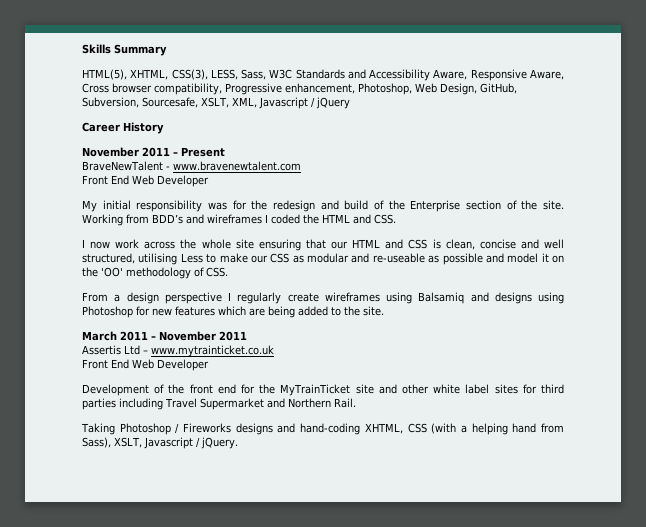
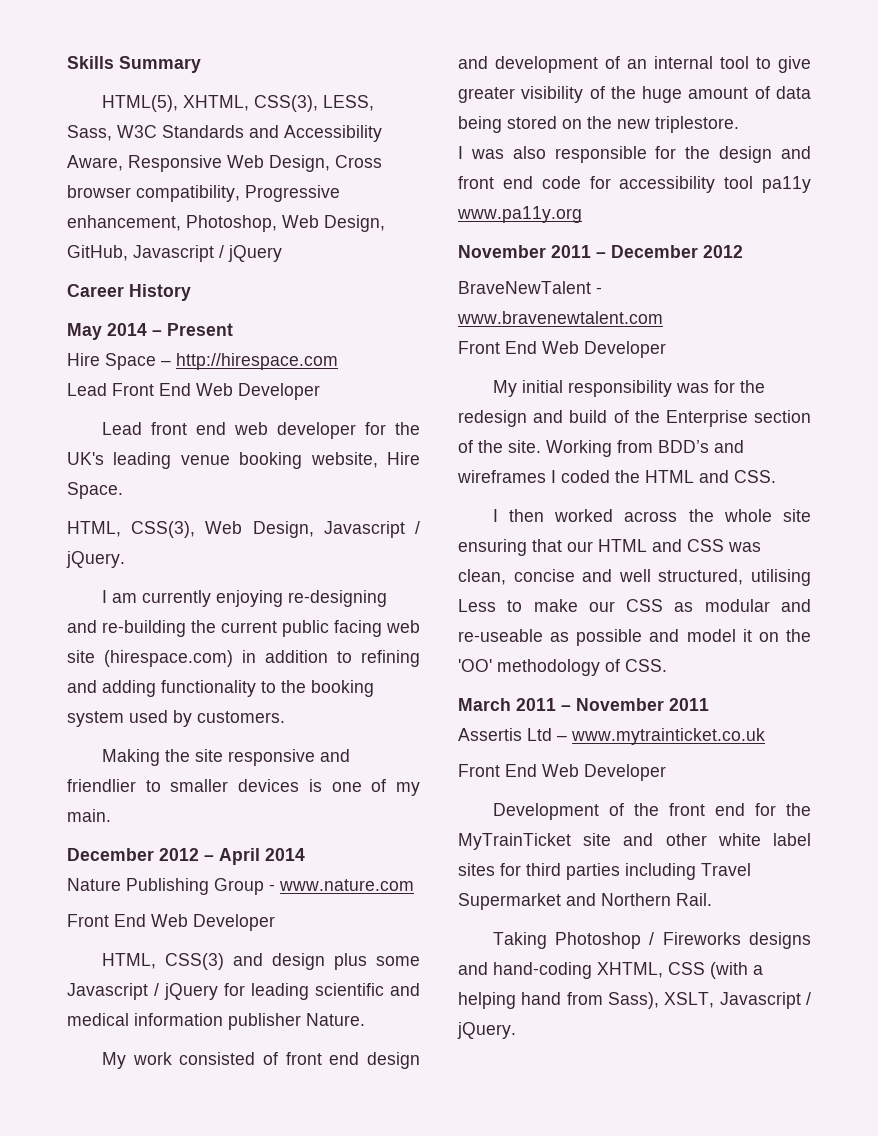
[529,69,564,80] Aware, -> [227,155,330,172] Web Design,
[82,97,257,108] Subversion, Sourcesafe, XSLT, XML, -> (128, 253) none
(164, 128) none -> [67,323,233,340] [67,353,338,370] [67,383,320,400] [101,422,420,439] [67,452,420,469] [67,482,123,499] [67,521,420,538] [66,551,125,568] [101,590,387,607] [67,620,420,637] [67,650,420,667] [67,680,374,697] [67,710,285,727] [101,749,350,766] [67,779,421,796] [67,809,111,822] [67,848,305,865] [67,878,414,895] [67,914,275,931] [101,953,420,970] [67,983,420,1000] [67,1013,365,1030] [101,1052,420,1069] [458,56,811,73] [458,86,811,103] [458,116,739,133] [458,146,811,163] [458,176,811,193] [457,206,582,223] // May 2014 – Present // Hire Space – http://hirespace.com // Lead Front End Web Developer // Lead front end web developer for the UK's leading venue booking website, Hire Space. // HTML, CSS(3), Web Design, Javascript / jQuery. // I am currently enjoying re-designing and re-building the current public facing web site (hirespace.com) in addition to refining and adding functionality to the booking system used by customers. // Making the site responsive and friendlier to smaller devices is one of my main. // December 2012 – April 2014 // Nature Publishing Group - www.nature.com // Front End Web Developer // HTML, CSS(3) and design plus some Javascript / jQuery for leading scientific and medical information publisher Nature. // My work consisted of front end design and development of an internal tool to give greater visibility of the huge amount of data being stored on the new triplestore. // I was also responsible for the design and front end code for accessibility tool pa11y www.pa11y.org
[181,147,225,157] Present -> [611,245,743,258] December 2012
[90,239,140,249] now work -> [509,509,614,522] then worked
[432,239,441,249] is -> [728,542,761,552] was
[82,292,564,304] [82,306,384,318] // From a design perspective I regularly create wireframes using Balsamiq and designs using Photoshop for new features which are being added to the site. -> (667, 665) none

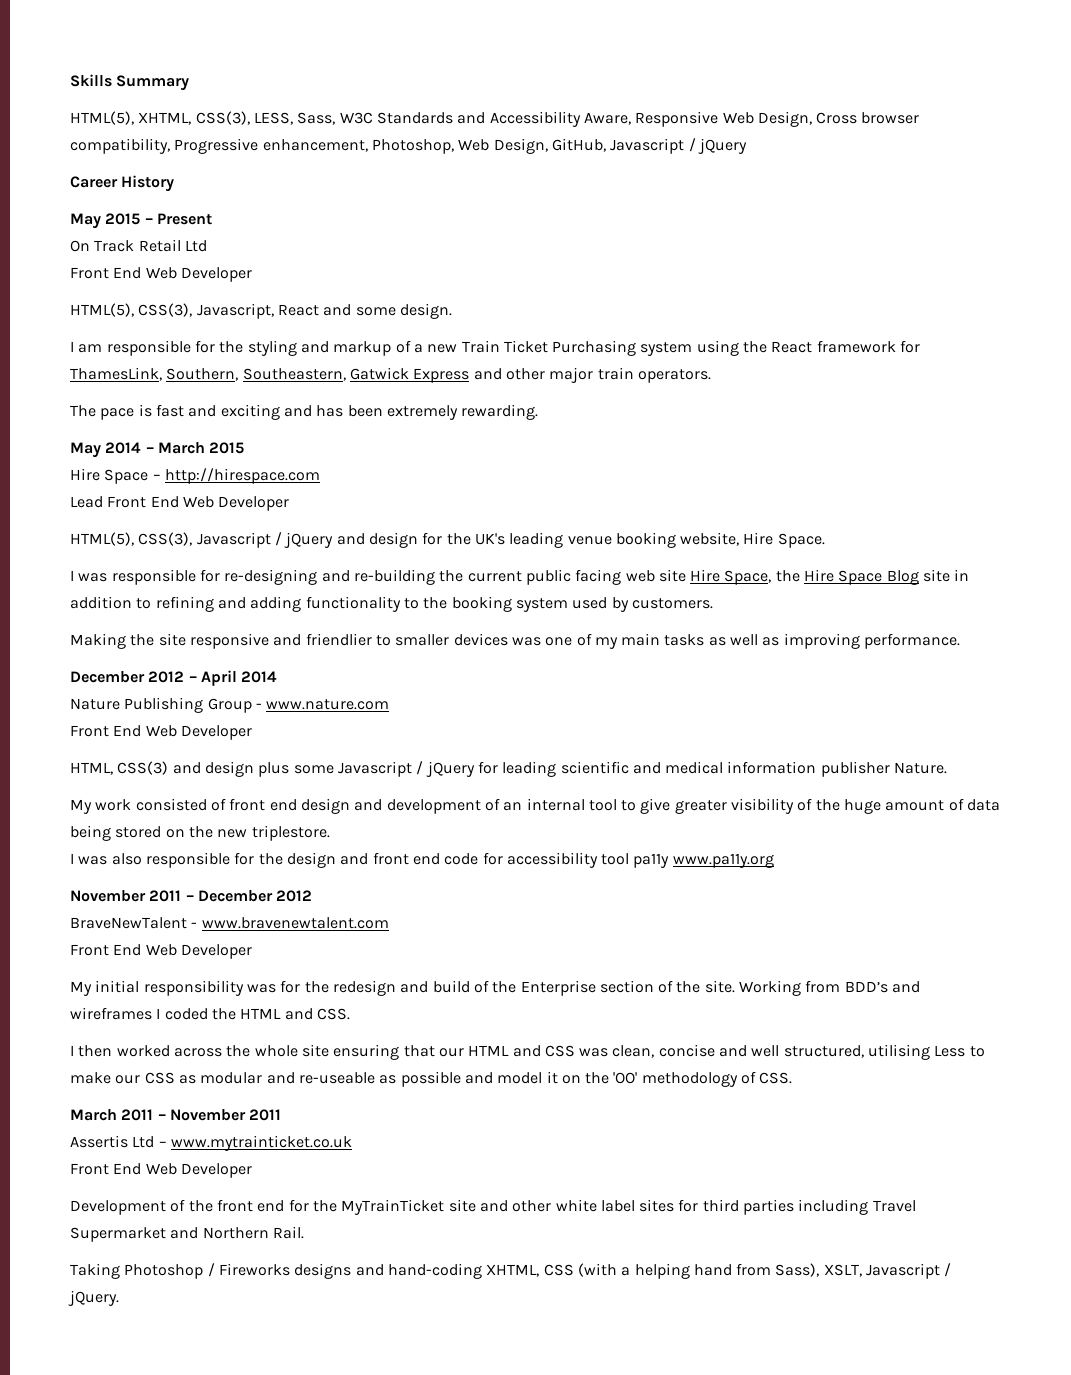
(191, 292) none -> [70,213,212,229] [70,239,207,252] [70,267,252,282] [70,303,452,319] [70,340,921,356] [70,367,711,383] [70,404,539,420] // May 2015 – Present // On Track Retail Ltd // Front End Web Developer // HTML(5), CSS(3), Javascript, React and some design. // I am responsible for the styling and markup of a new Train Ticket Purchasing system using the React framework for ThamesLink, Southern, Southeastern, Gatwick Express and other major train operators. // The pace is fast and exciting and has been extremely rewarding.
[167,323,233,336] Present -> [157,442,245,454] March 2015
[101,422,356,439] Lead front end web developer -> [70,532,418,548] HTML(5), CSS(3), Javascript / jQuery and design
[67,521,420,538] [66,551,125,568] [101,590,283,607] HTML, CSS(3), Web Design, Javascript / jQuery. // I am currently enjoying -> [70,569,220,585] I was responsible for
[104,650,233,667] (hirespace.com) -> [690,569,951,585] Hire Space, the Hire Space Blog site
[308,779,322,792] is -> [511,637,541,646] was
[67,809,111,822] main. -> [621,633,961,649] main tasks as well as improving performance.

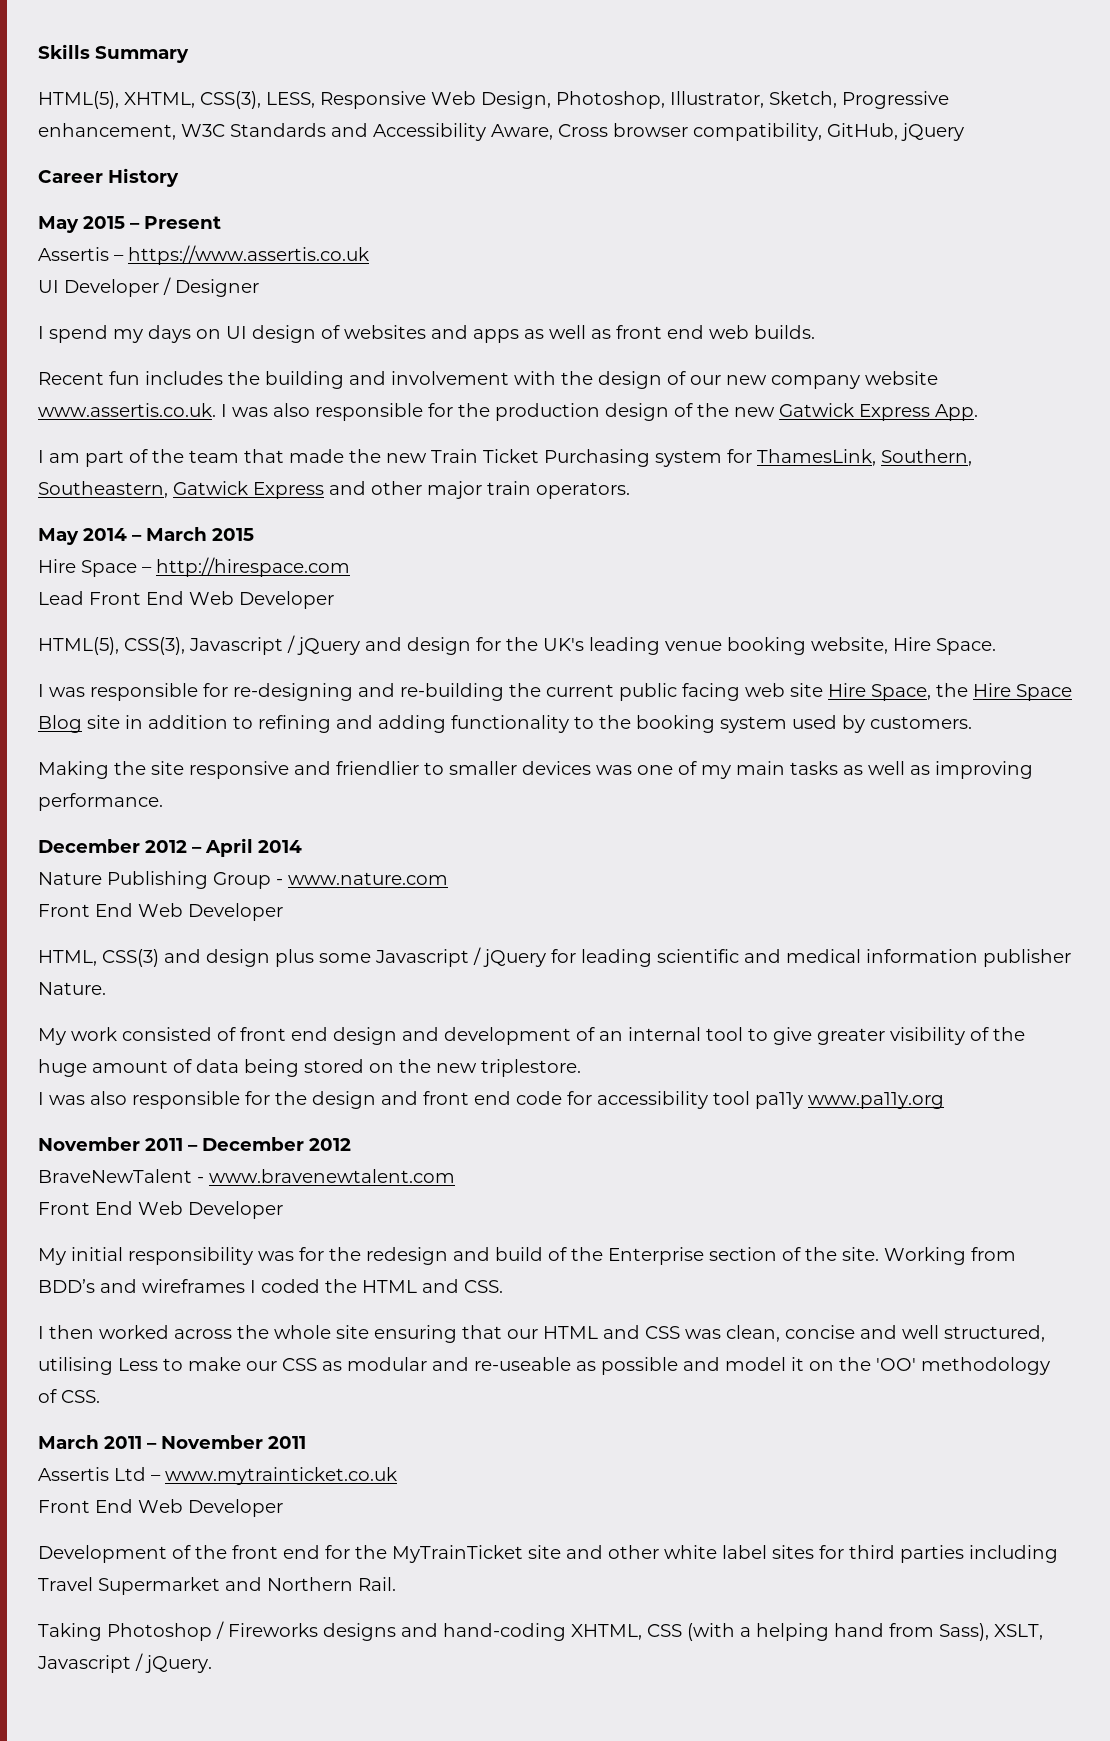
[297,112,336,125] Sass, -> [320,91,949,109] [38,123,176,140] Responsive Web Design, Photoshop, Illustrator, Sketch, Progressive enhancement,
[635,111,920,127] [70,138,696,154] Responsive Web Design, Cross browser compatibility, Progressive enhancement, Photoshop, Web Design, GitHub, Javascript / -> [558,123,898,141] Cross browser compatibility, GitHub,
[70,239,207,252] [70,267,252,282] [70,303,452,319] [70,340,423,356] On Track Retail Ltd // Front End Web Developer // HTML(5), CSS(3), Javascript, React and some design. // I am responsible for the styling and markup of a -> [38,245,369,265] [38,277,259,297] [38,325,815,343] [38,371,938,389] [38,403,978,421] [38,449,381,467] Assertis – https://www.assertis.co.uk // UI Developer / Designer // I spend my days on UI design of websites and apps as well as front end web builds. // Recent fun includes the building and involvement with the design of our new company website www.assertis.co.uk. I was also responsible for the production design of the new Gatwick Express App. // I am part of the team that made the
[696,340,896,356] using the React framework -> (722, 458) none
[70,404,539,420] // The pace is fast and exciting and has been extremely rewarding. -> (630, 490) none

